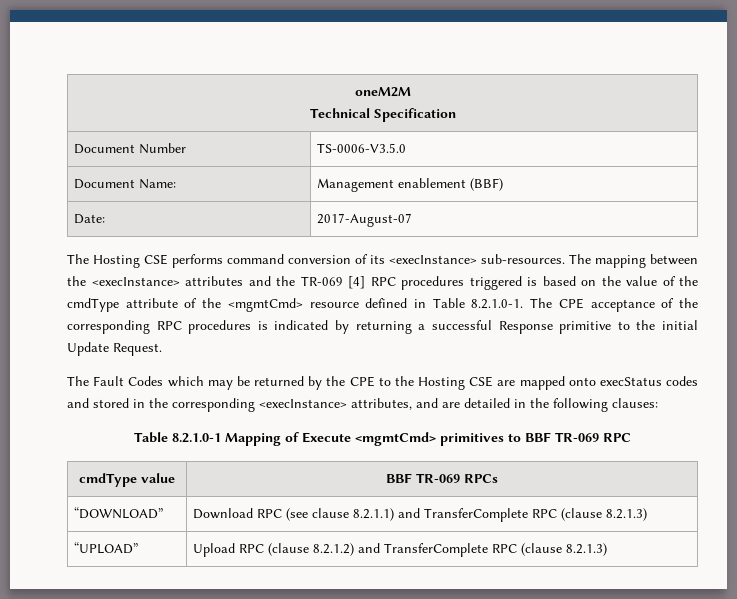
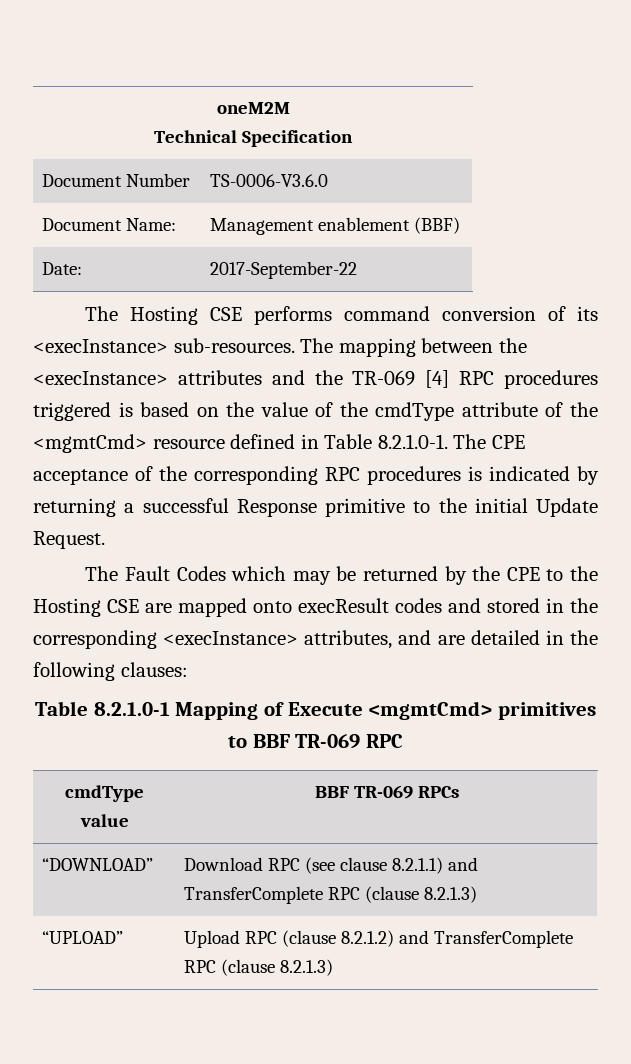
[317,143,407,153] TS-0006-V3.5.0 -> [209,174,328,187] TS-0006-V3.6.0
[317,213,413,227] 2017-August-07 -> [209,261,357,279] 2017-September-22
[599,377,662,386] execStatus -> [298,598,389,613] execResult

